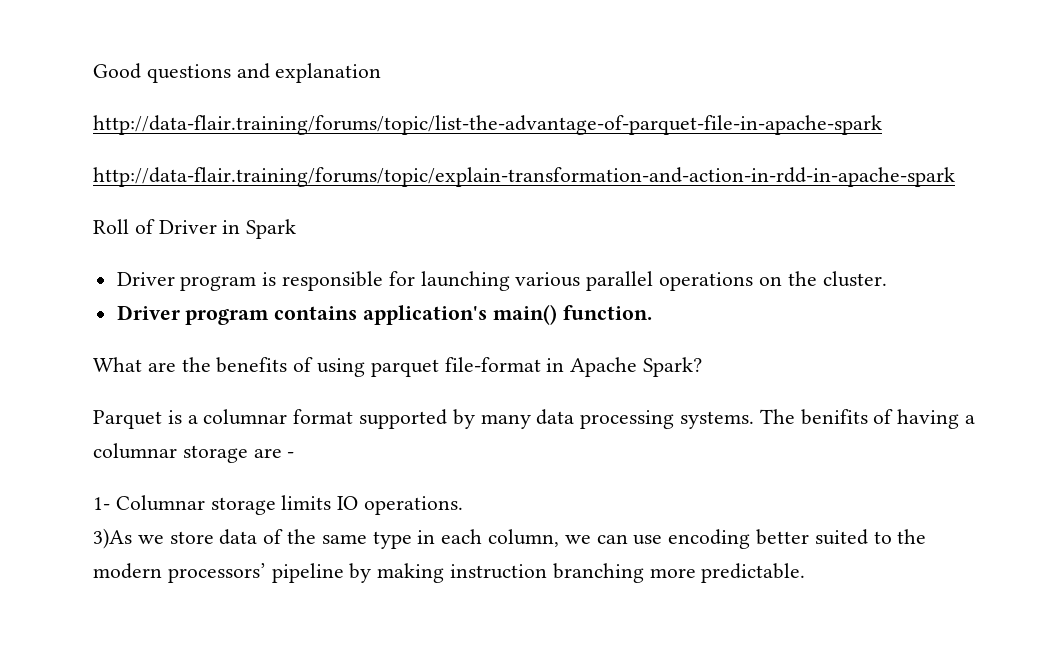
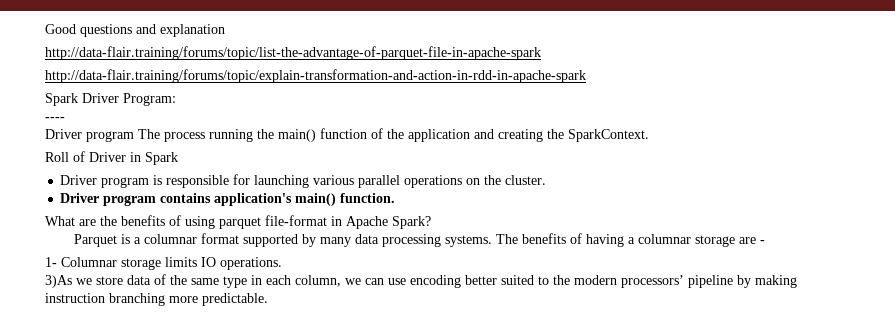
(955, 177) none -> [45,93,176,106] [45,117,65,121] [45,128,649,142] // Spark Driver Program: // ---- // Driver program The process running the main() function of the application and creating the SparkContext.
[800,409,868,425] benifits -> [522,233,567,244] benefits

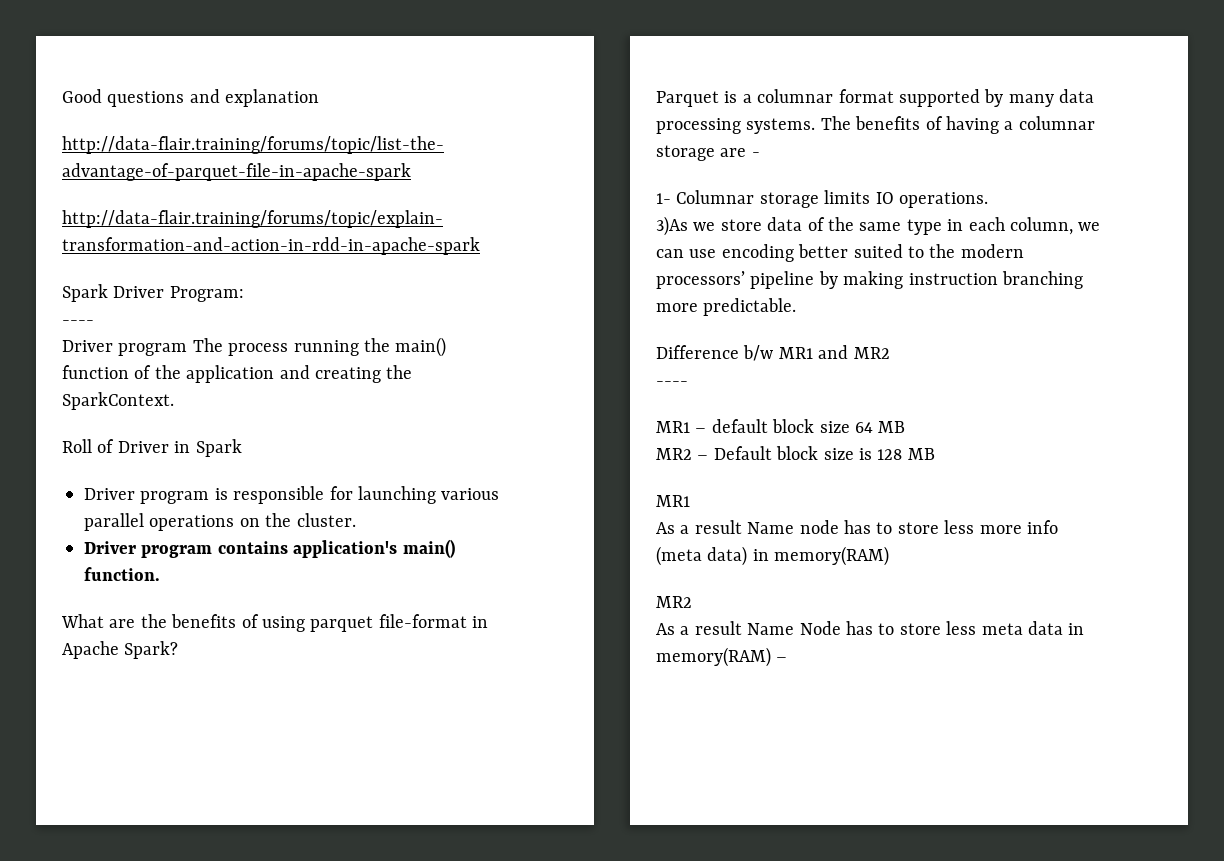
(268, 299) none -> [656,345,890,361] [656,381,688,386] [656,419,906,433] [656,446,935,460] [656,495,690,507] [656,520,1058,534] [656,546,890,566] [656,596,692,608] [656,621,1085,635] [656,647,788,667] // Difference b/w MR1 and MR2 // ---- // MR1 – default block size 64 MB // MR2 – Default block size is 128 MB // MR1 // As a result Name node has to store less more info (meta data) in memory(RAM) // MR2 // As a result Name Node has to store less meta data in memory(RAM) –

